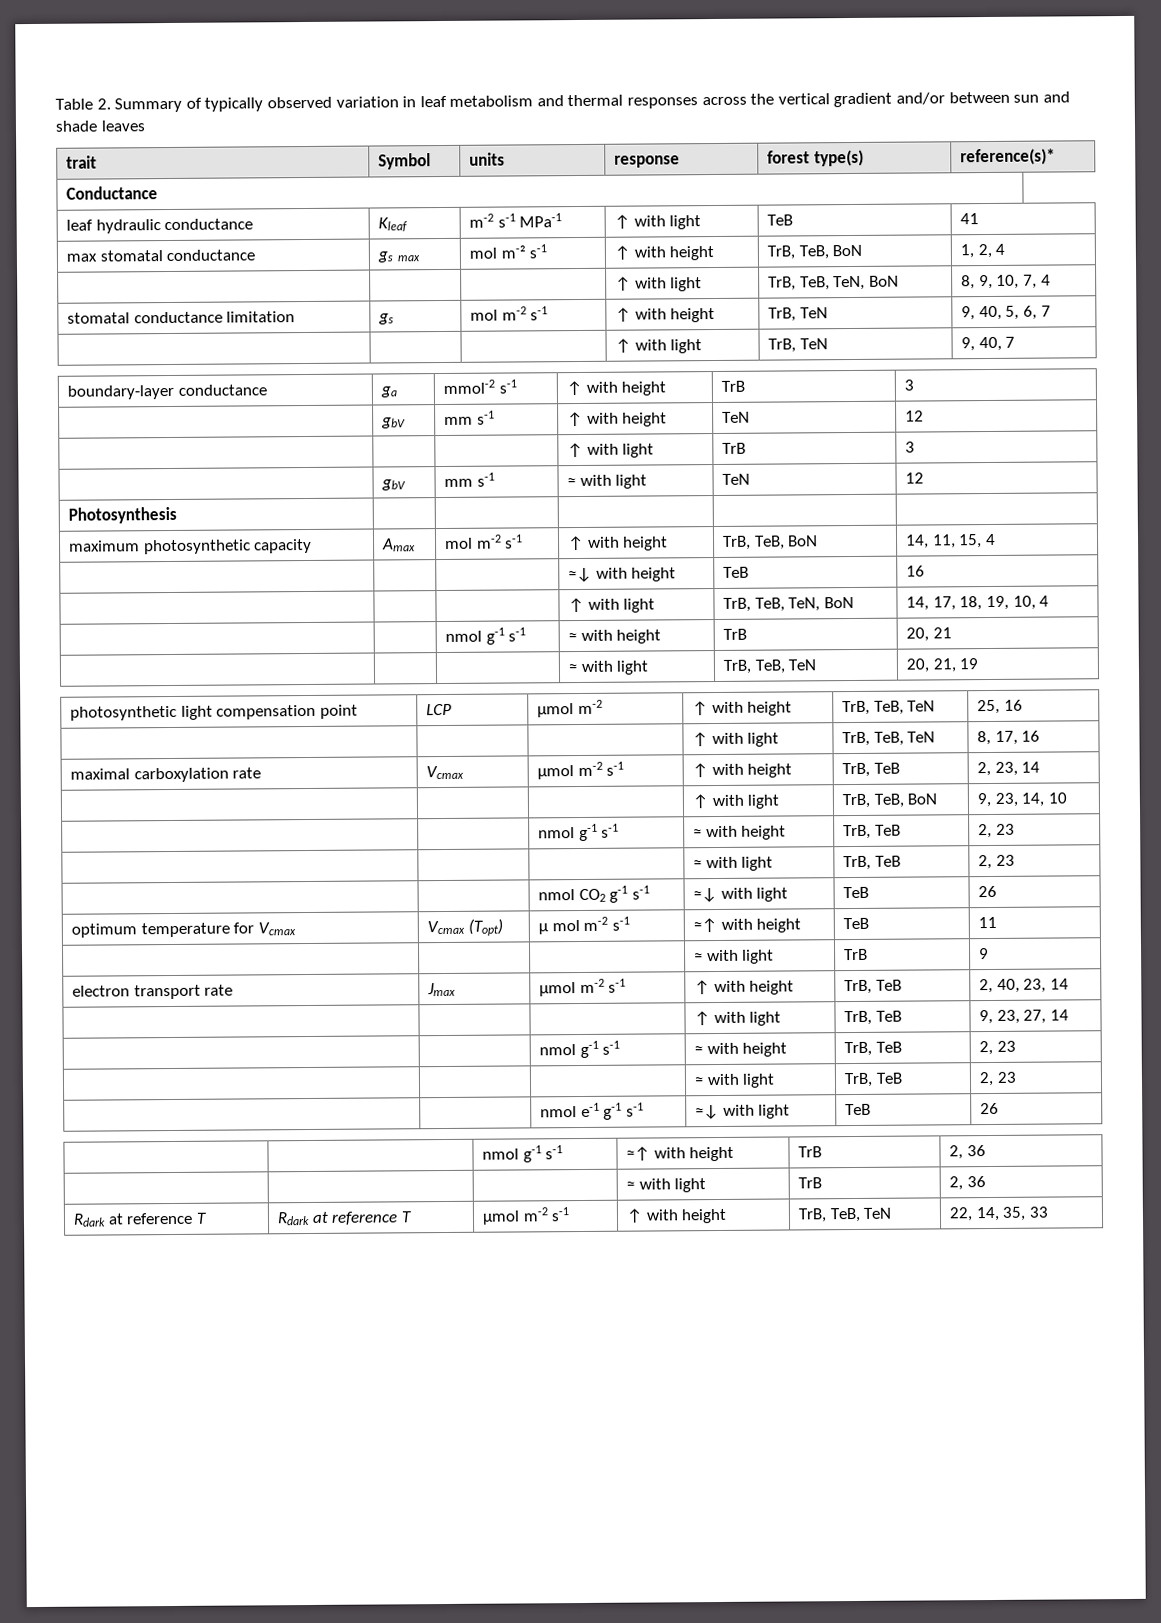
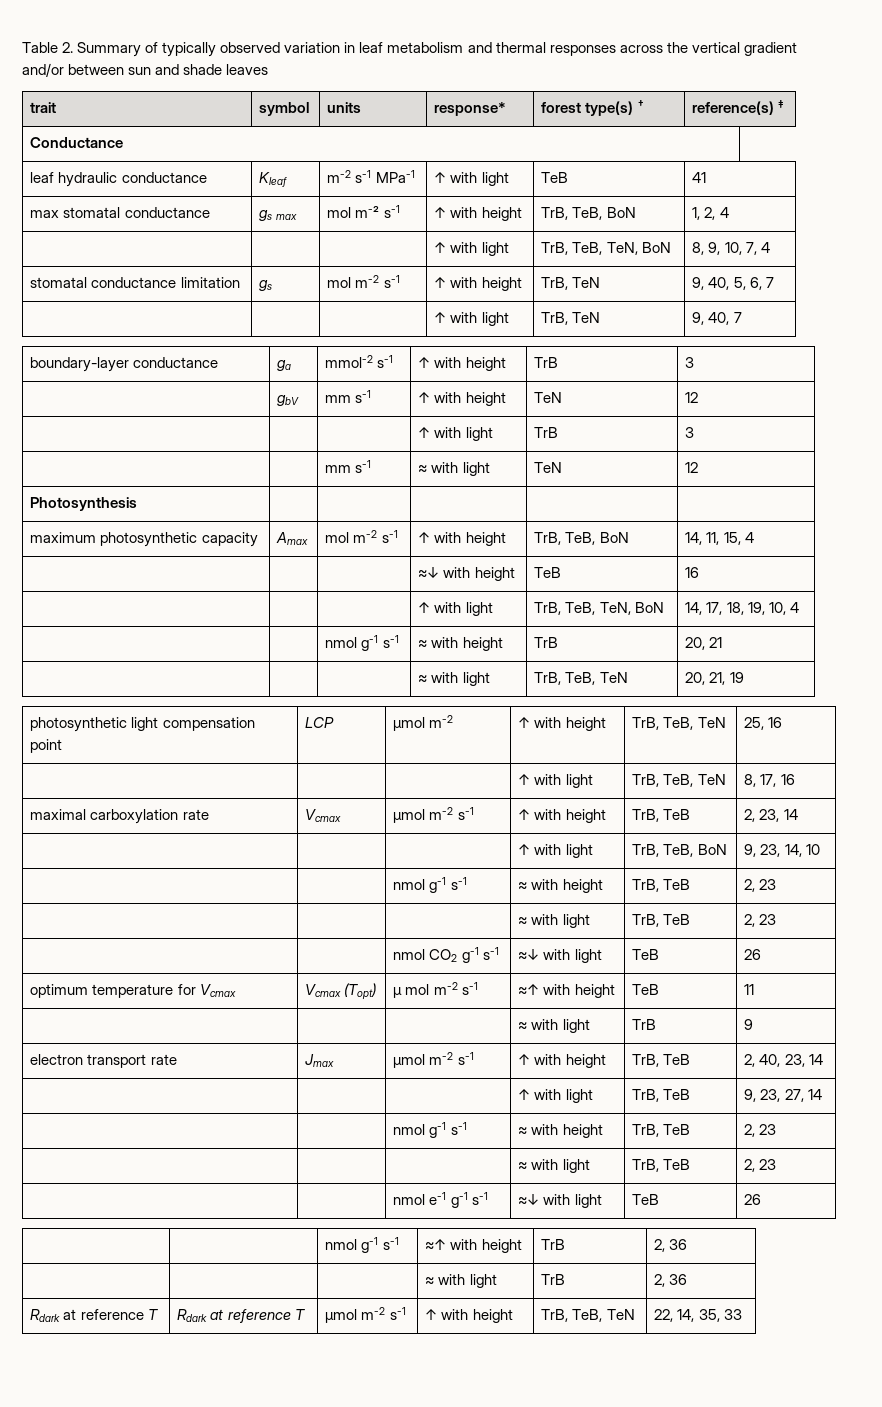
[378,153,432,170] Symbol -> [259,102,310,116] symbol
[614,155,681,168] response -> [434,102,507,116] response*
[960,148,1056,166] | reference(s)* -> [637,100,644,108] [692,100,785,115] † | reference(s) ‡
[381,479,407,491] gbV -> (695, 432) none

